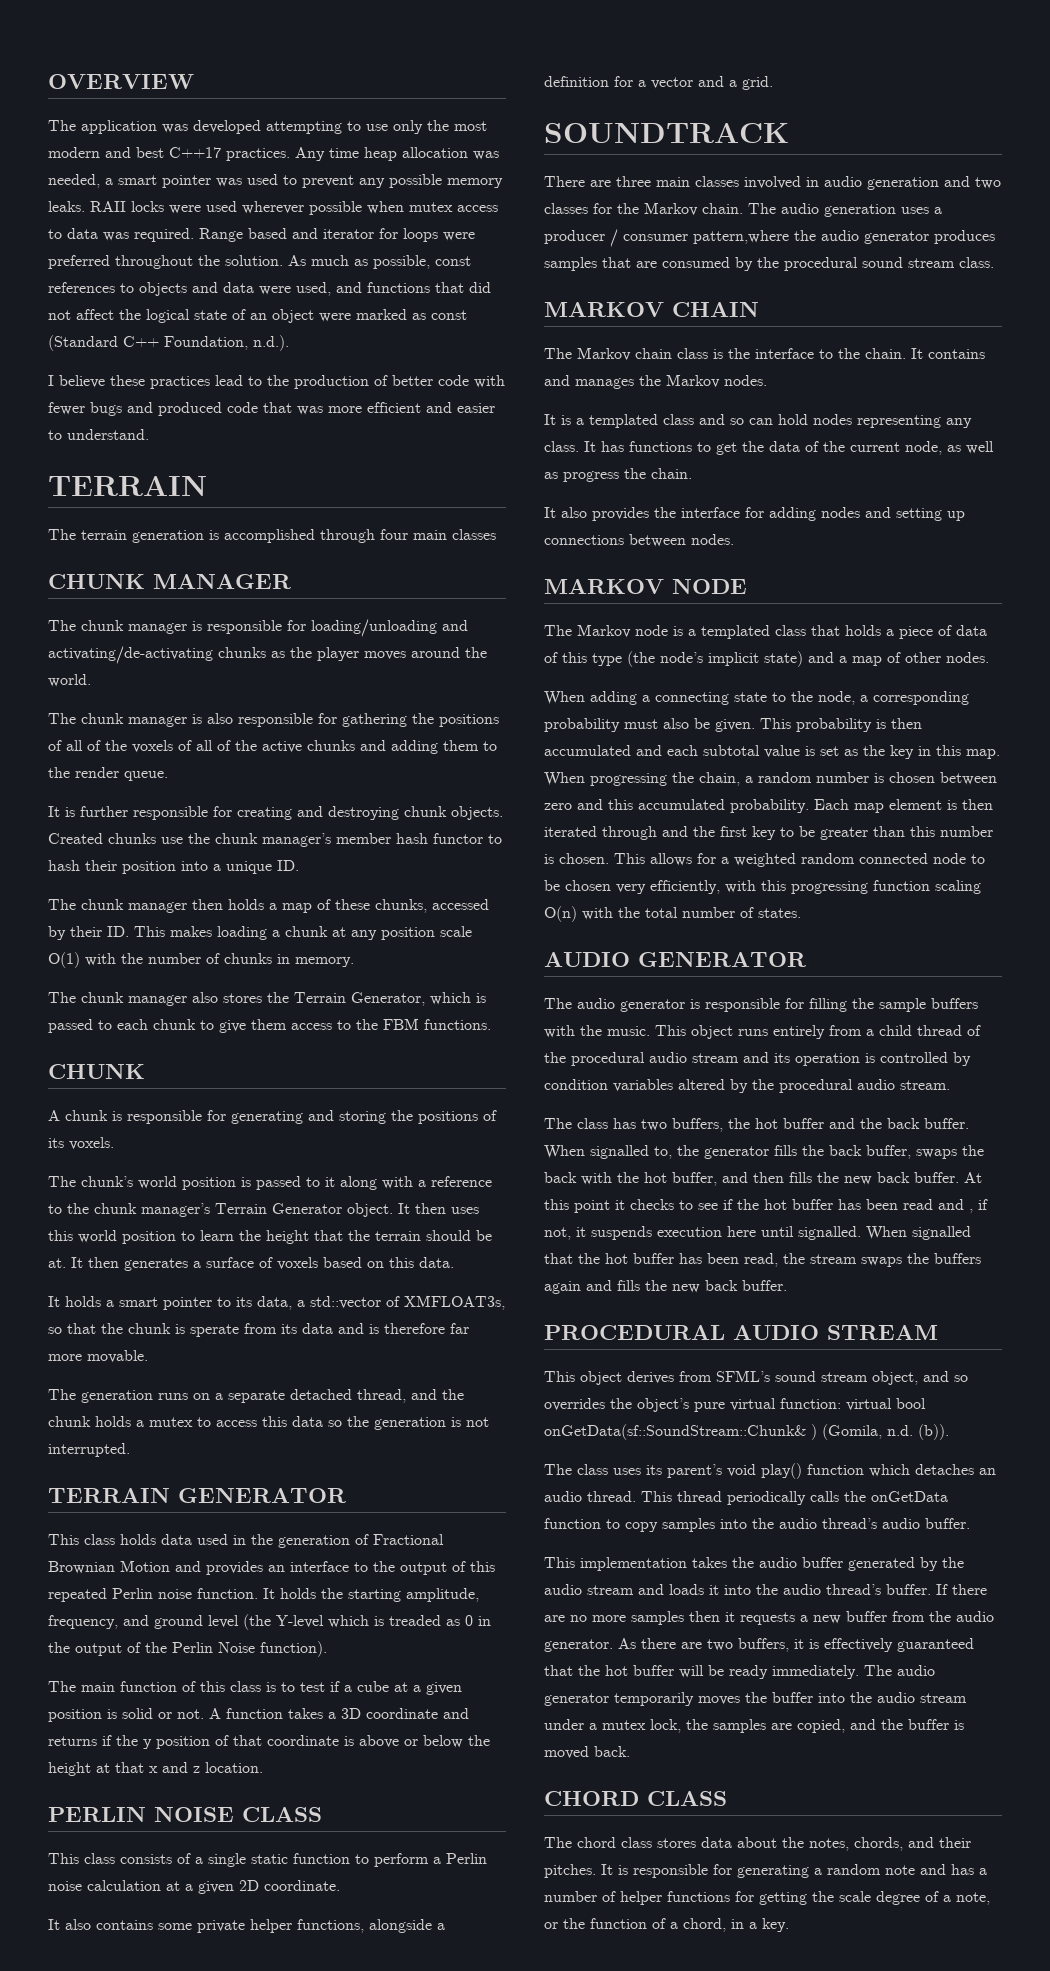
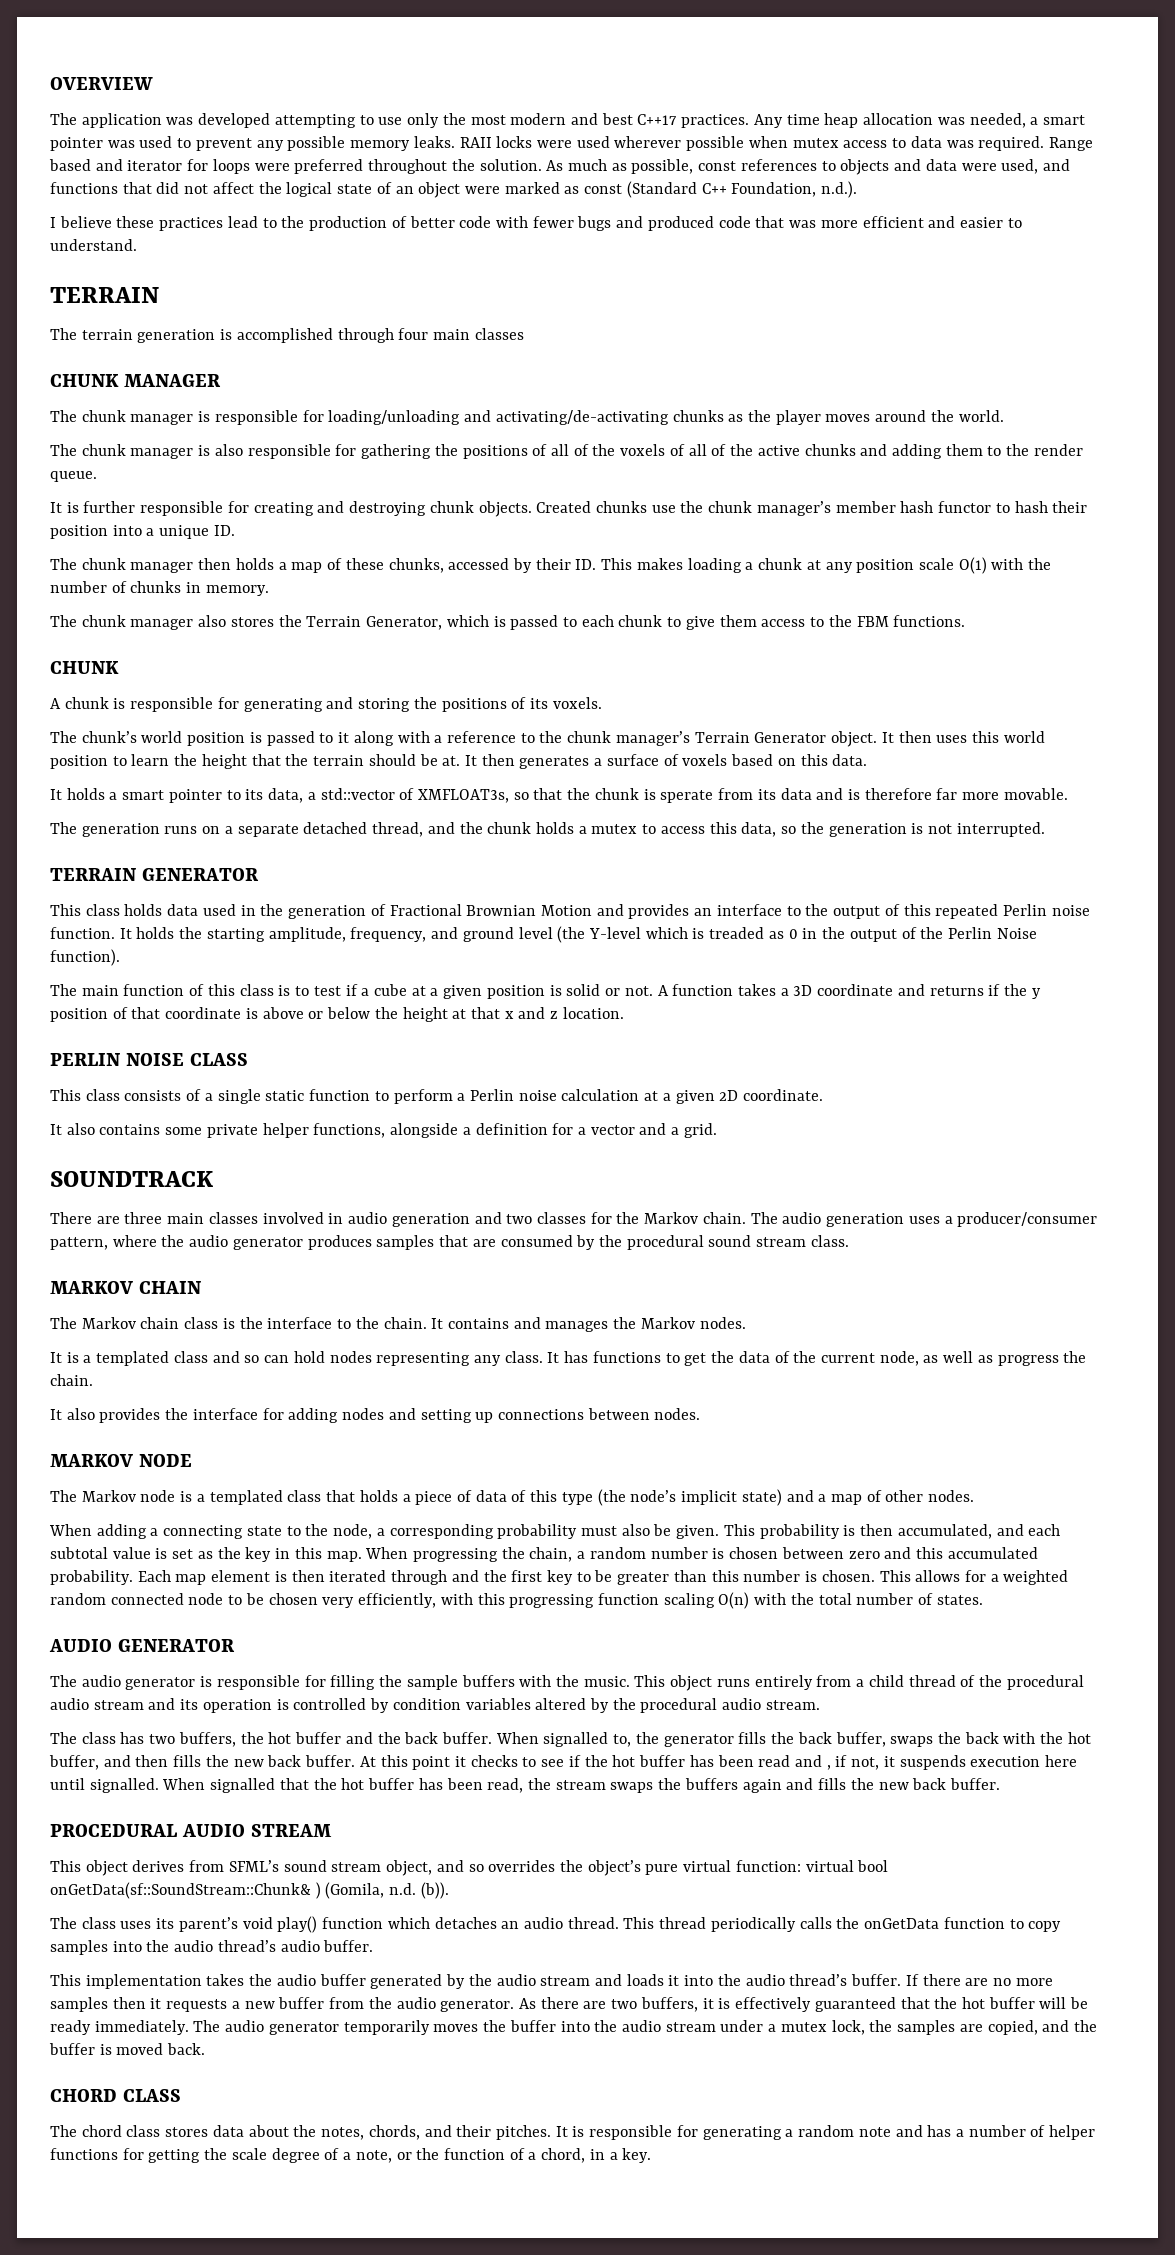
[292,1416,323,1427] data -> [741,822,777,837] data,
[544,229,789,247] producer / consumer pattern,where -> [957,1212,1098,1227] [50,1235,157,1250] producer/consumer pattern, where
[544,745,631,756] accumulated -> [897,1524,992,1539] accumulated,

